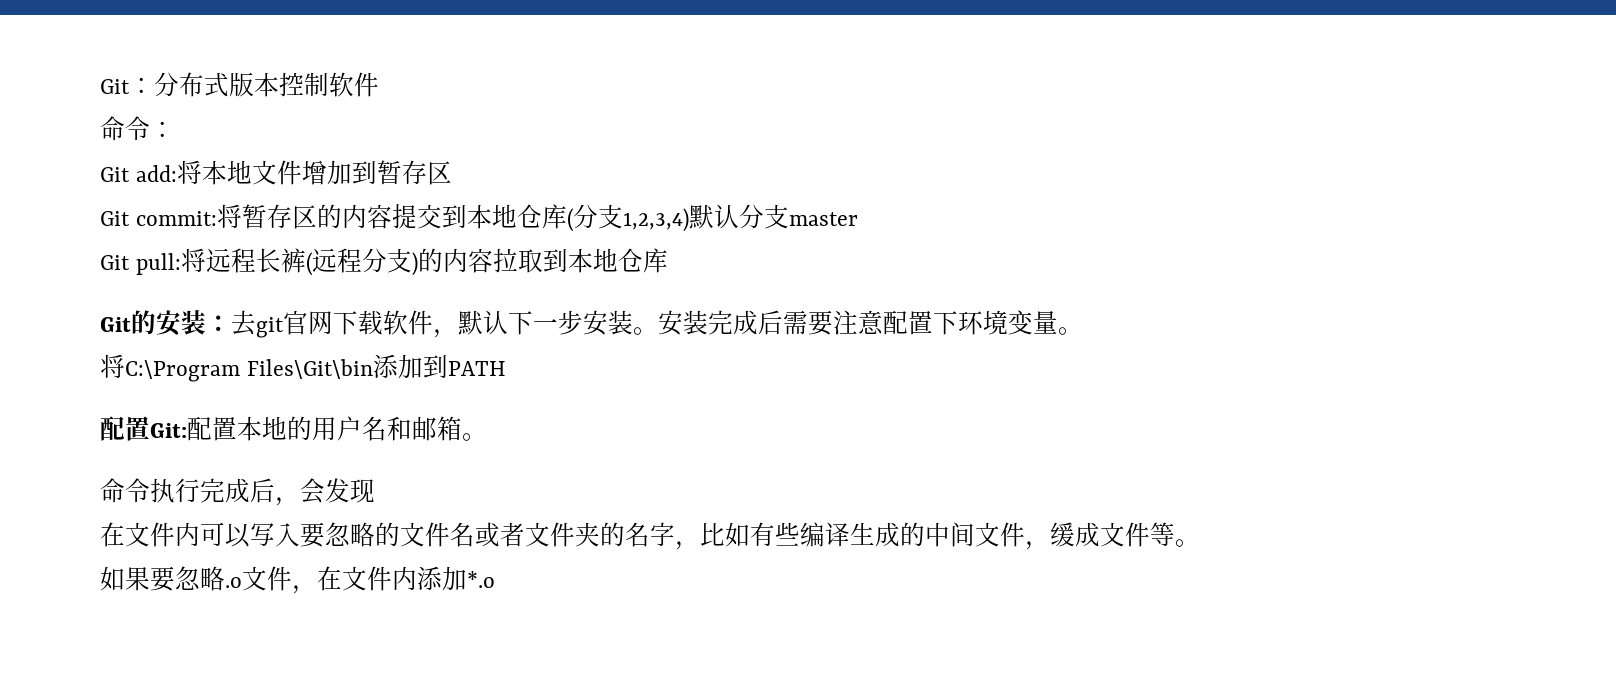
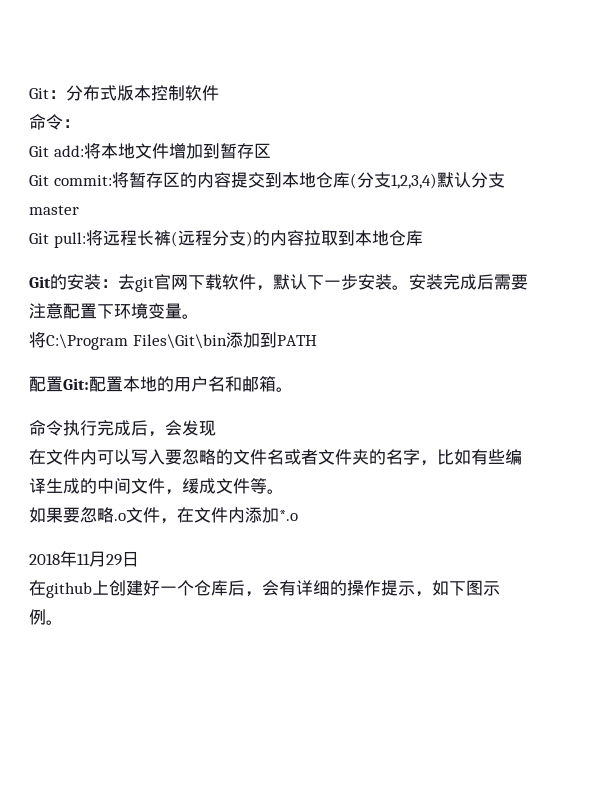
(495, 579) none -> [29,550,139,567] [29,580,500,598] [29,609,63,625] // 2018年11月29日 // 在github上创建好一个仓库后，会有详细的操作提示，如下图示例。

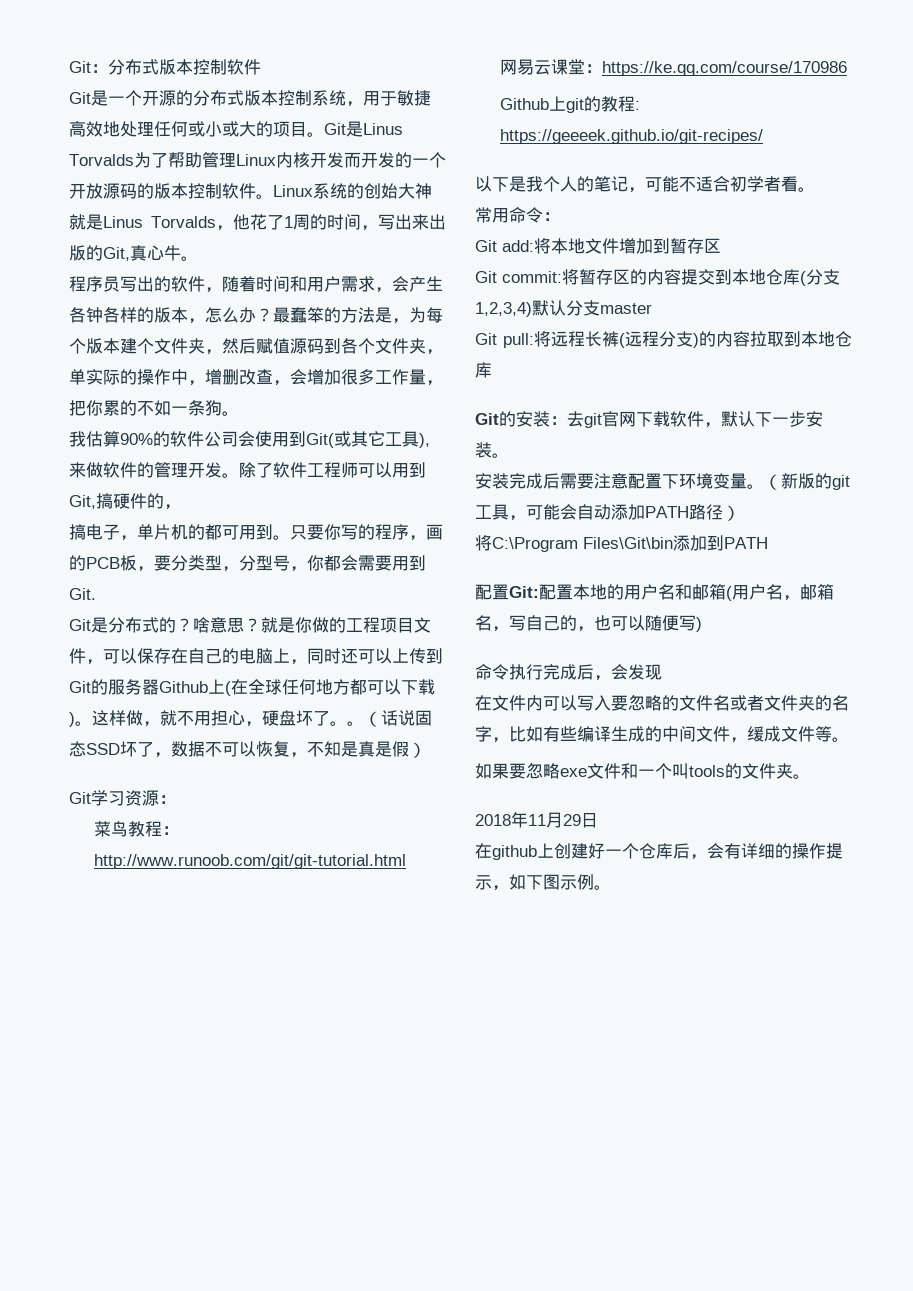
(219, 93) none -> [69,90,431,107] [69,121,403,137] [69,152,446,168] [69,183,432,199] [69,214,446,231] [69,245,198,261] [69,276,443,293] [69,307,443,324] [69,338,443,355] [69,369,443,386] [69,400,239,416] [69,431,430,448] [69,462,426,478] [69,493,181,510] [69,524,443,541] [69,555,426,572] [69,588,96,600] [69,617,431,633] [69,648,443,665] [69,679,435,696] [69,710,432,727] [69,741,426,758] [69,790,176,806] [93,821,179,837] [93,854,406,869] [499,59,847,76] [499,96,640,113] [499,129,763,144] [475,176,815,193] [475,207,509,223] Git是一个开源的分布式版本控制系统，用于敏捷高效地处理任何或小或大的项目。Git是Linus Torvalds为了帮助管理Linux内核开发而开发的一个开放源码的版本控制软件。Linux系统的创始大神就是Linus Torvalds，他花了1周的时间，写出来出版的Git,真心牛。 // 程序员写出的软件，随着时间和用户需求，会产生各钟各样的版本，怎么办？最蠢笨的方法是，为每个版本建个文件夹，然后赋值源码到各个文件夹，单实际的操作中，增删改查，会增加很多工作量，把你累的不如一条狗。 // 我估算90%的软件公司会使用到Git(或其它工具),来做软件的管理开发。除了软件工程师可以用到Git,搞硬件的， // 搞电子，单片机的都可用到。只要你写的程序，画的PCB板，要分类型，分型号，你都会需要用到Git. // Git是分布式的？啥意思？就是你做的工程项目文件，可以保存在自己的电脑上，同时还可以上传到Git的服务器Github上(在全球任何地方都可以下载)。这样做，就不用担心，硬盘坏了。。（话说固态SSD坏了，数据不可以恢复，不知是真是假） // Git学习资源： // 菜鸟教程：http://www.runoob.com/git/git-tutorial.html // 网易云课堂：https://ke.qq.com/course/170986 // Github上git的教程: https://geeeek.github.io/git-recipes/ // 以下是我个人的笔记，可能不适合初学者看。 // 常用
(409, 287) none -> (509, 455) //
(199, 316) none -> [764,473,850,490] [475,504,740,521] （新版的git工具，可能会自动添加PATH路径）
[276,387,293,392] 。 -> [726,584,834,601] [475,615,702,632] (用户名，邮箱名，写自己的，也可以随便写)
[114,507,298,524] .o文件，在文件内添加*.o -> [560,763,810,779] exe文件和一个叫tools的文件夹。

